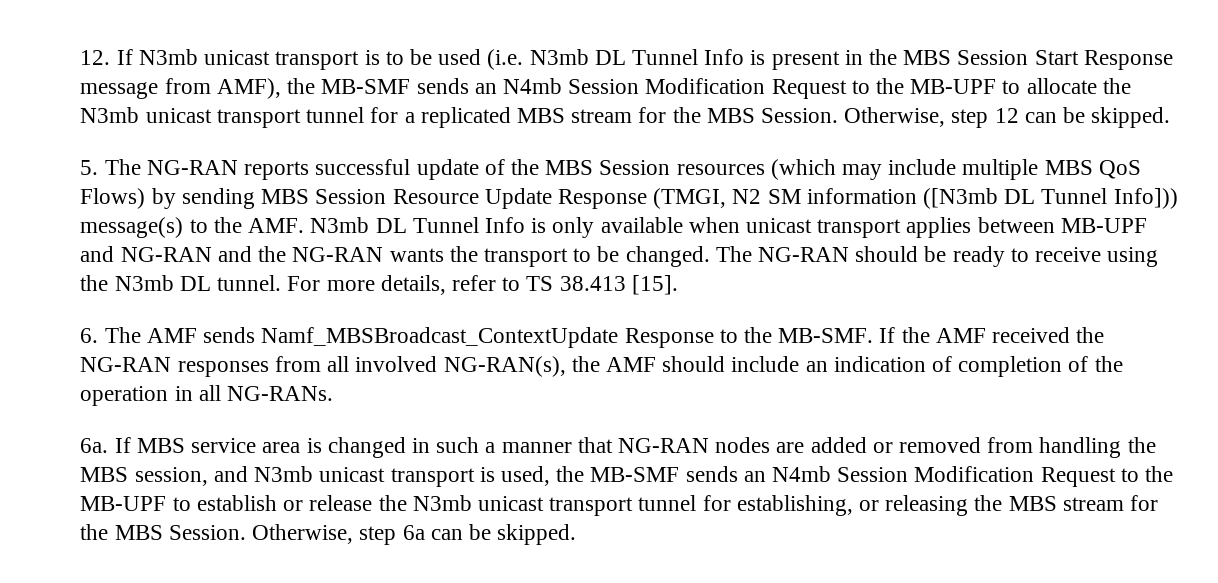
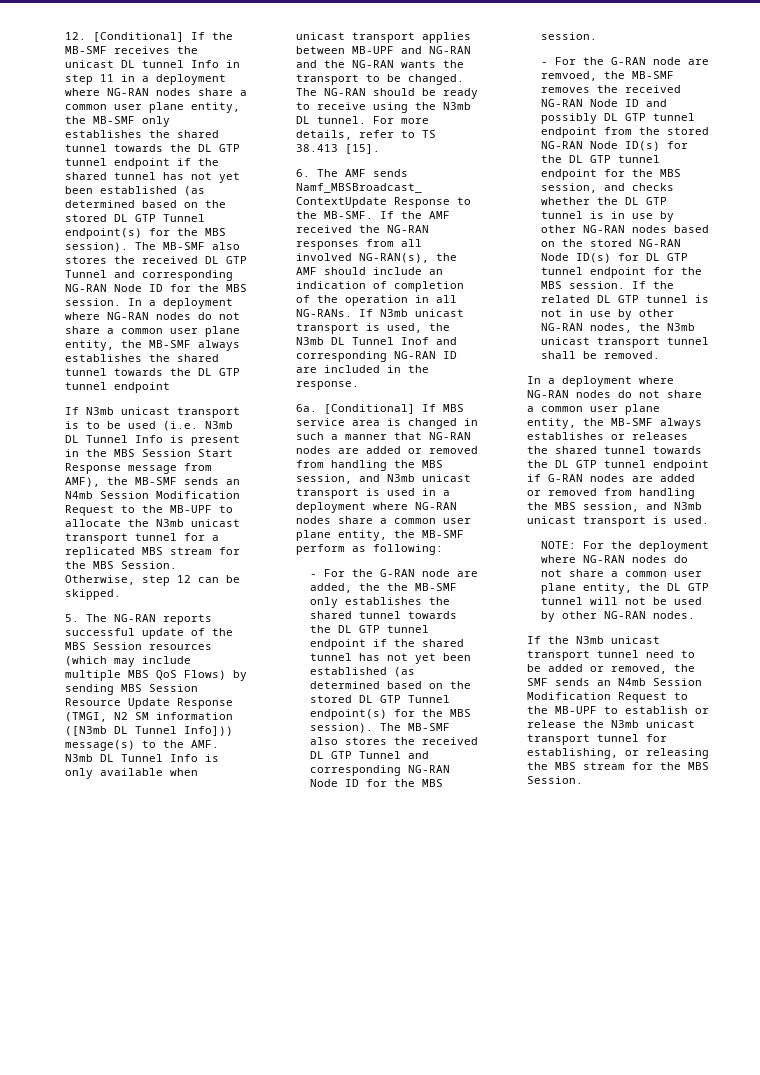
(111, 57) none -> [92,32,233,42] [64,46,198,54] [64,60,240,68] [64,74,226,85] [64,88,247,96] [64,102,240,113] [64,116,170,127] [64,130,219,138] [64,144,240,152] [64,158,219,169] [64,172,240,183] [64,186,205,196] [64,200,226,208] [64,214,205,222] [64,228,226,239] [64,242,240,252] [64,256,247,264] [64,270,233,281] [64,284,247,292] [64,298,233,309] [64,312,240,320] [64,326,240,337] [64,340,240,351] [64,354,219,362] [64,368,240,376] [64,382,170,393] [Conditional] If the MB-SMF receives the unicast DL tunnel Info in step 11 in a deployment where NG-RAN nodes share a common user plane entity, the MB-SMF only establishes the shared tunnel towards the DL GTP tunnel endpoint if the shared tunnel has not yet been established (as determined based on the stored DL GTP Tunnel endpoint(s) for the MBS session). The MB-SMF also stores the received DL GTP Tunnel and corresponding NG-RAN Node ID for the MBS session. In a deployment where NG-RAN nodes do not share a common user plane entity, the MB-SMF always establishes the shared tunnel towards the DL GTP tunnel endpoint //
(334, 393) none -> [358,309,464,317] [295,323,450,334] [295,337,457,345] [295,351,457,362] [295,365,429,373] [295,381,359,390] If N3mb unicast transport is used, the N3mb DL Tunnel Inof and corresponding NG-RAN ID are included in the response.
(109, 445) none -> [323,404,415,414] [Conditional]
[500,466,680,486] used, the MB-SMF -> [386,488,450,496] [295,502,457,513] [295,516,471,524] [295,530,464,541] [295,544,443,555] [310,569,479,577] [310,583,458,593] [310,597,451,608] [310,611,458,619] [310,625,430,633] [310,639,465,650] [310,653,472,664] [310,667,416,677] [310,681,472,689] [310,695,451,703] [310,709,472,720] [310,723,451,733] [310,737,479,745] [310,751,430,759] [310,765,451,776] [310,779,444,787] [541,32,598,40] [541,57,710,65] [541,71,675,81] [541,85,682,93] [541,99,668,107] [541,113,696,124] [541,127,710,138] [541,141,689,151] [541,155,661,163] [541,169,682,180] [541,183,675,193] [541,197,668,205] [541,211,675,222] [541,225,710,233] [541,239,682,247] [541,253,689,263] [541,267,703,278] [541,281,675,289] [541,295,710,303] [541,309,675,320] [541,323,696,333] [541,337,710,348] [541,351,661,359] [526,376,674,387] [526,390,702,398] [526,404,660,415] [526,418,702,429] [526,432,688,440] [526,446,702,454] [526,460,709,471] [526,474,695,482] [526,488,695,499] [526,502,702,512] [526,516,709,527] [541,541,710,552] [541,555,689,563] [541,569,703,577] [541,583,710,594] [541,597,703,605] [541,611,696,622] [526,636,660,644] [526,650,695,661] [526,664,695,674] [526,678,548,686] used in a deployment where NG-RAN nodes share a common user plane entity, the MB-SMF perform as following: // - For the G-RAN node are added, the the MB-SMF only establishes the shared tunnel towards the DL GTP tunnel endpoint if the shared tunnel has not yet been established (as determined based on the stored DL GTP Tunnel endpoint(s) for the MBS session). The MB-SMF also stores the received DL GTP Tunnel and corresponding NG-RAN Node ID for the MBS session. // - For the G-RAN node are remvoed, the MB-SMF removes the received NG-RAN Node ID and possibly DL GTP tunnel endpoint from the stored NG-RAN Node ID(s) for the DL GTP tunnel endpoint for the MBS session, and checks whether the DL GTP tunnel is in use by other NG-RAN nodes based on the stored NG-RAN Node ID(s) for DL GTP tunnel endpoint for the MBS session. If the related DL GTP tunnel is not in use by other NG-RAN nodes, the N3mb unicast transport tunnel shall be removed. // In a deployment where NG-RAN nodes do not share a common user plane entity, the MB-SMF always establishes or releases the shared tunnel towards the DL GTP tunnel endpoint if G-RAN nodes are added or removed from handling the MBS session, and N3mb unicast transport is used. // NOTE: For the deployment where NG-RAN nodes do not share a common user plane entity, the DL GTP tunnel will not be used by other NG-RAN nodes. // If the N3mb unicast transport tunnel need to be added or removed, the SMF
[252,524,577,545] Otherwise, step 6a can be skipped. -> (583, 780) none

